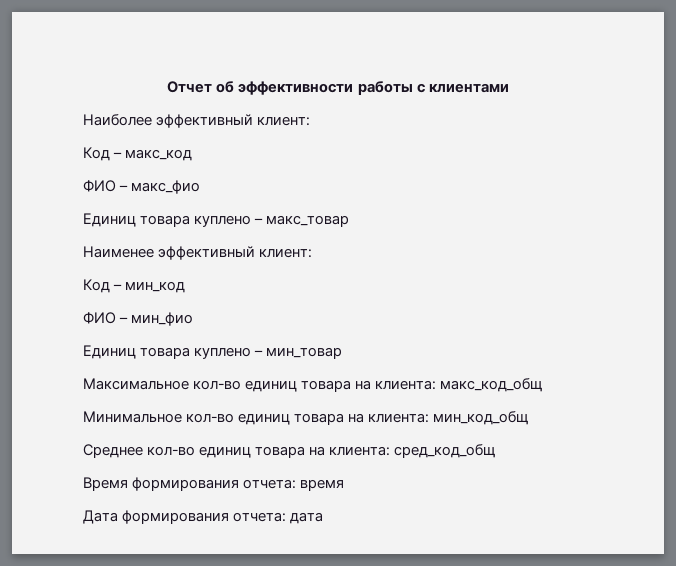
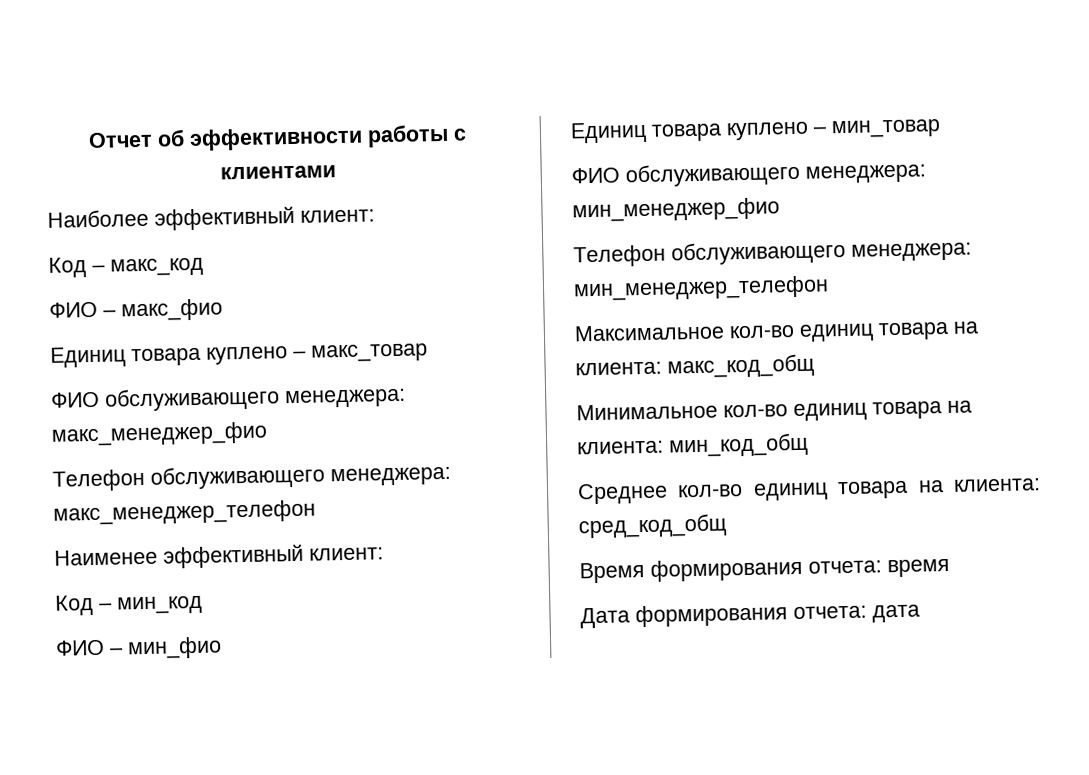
(350, 221) none -> [51,386,406,412] [51,421,268,447] [52,464,451,492] [53,499,316,526] // ФИО обслуживающего менеджера: макс_менеджер_фио // Телефон обслуживающего менеджера: макс_менеджер_телефон
(343, 353) none -> [571,161,926,188] [572,197,780,223] [573,239,972,268] [573,275,829,302] // ФИО обслуживающего менеджера: мин_менеджер_фио // Телефон обслуживающего менеджера: мин_менеджер_телефон

